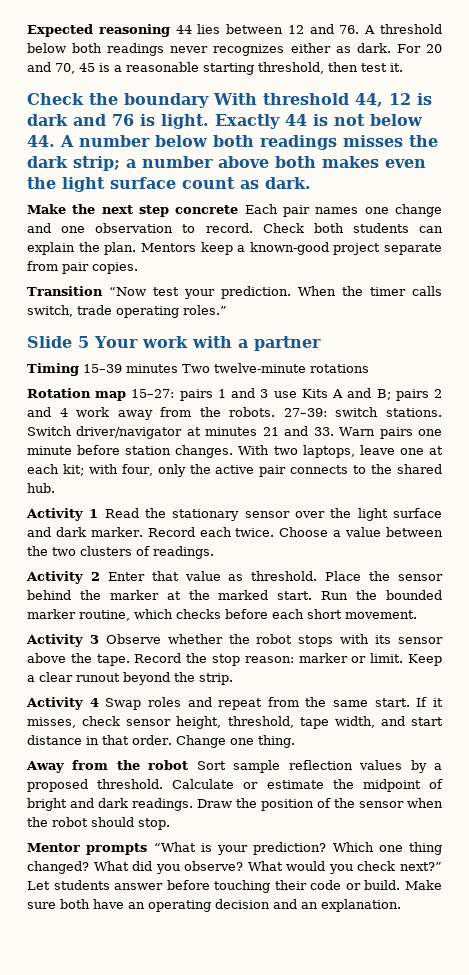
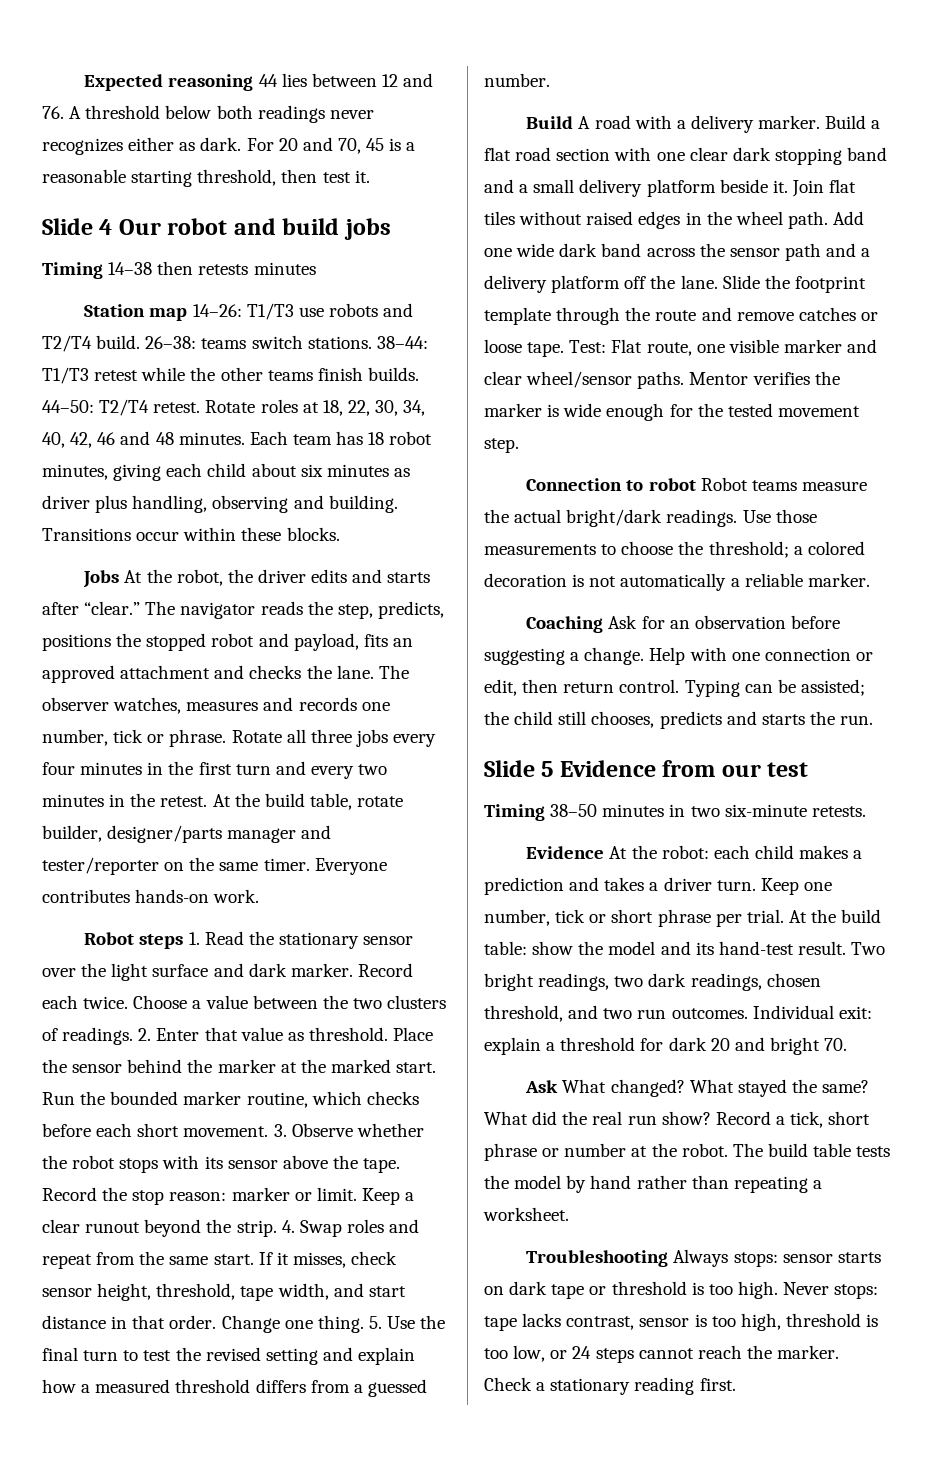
[27,93,432,108] [27,114,423,129] [27,135,438,150] [27,156,426,171] [27,177,311,192] [27,204,442,217] [27,223,443,233] [27,242,442,255] [27,261,138,274] [27,286,442,299] [27,305,227,318] [27,336,321,351] [27,363,369,376] [27,388,442,401] [27,407,442,420] [27,426,442,439] [27,445,443,458] [27,464,443,477] [27,483,55,493] [26,508,99,521] Check the boundary With threshold 44, 12 is dark and 76 is light. Exactly 44 is not below 44. A number below both readings misses the dark strip; a number above both makes even the light surface count as dark. // Make the next step concrete Each pair names one change and one observation to record. Check both students can explain the plan. Mentors keep a known-good project separate from pair copies. // Transition “Now test your prediction. When the timer calls switch, trade operating roles.” // Slide 5 Your work with a partner // Timing 15–39 minutes Two twelve-minute rotations // Rotation map 15–27: pairs 1 and 3 use Kits A and B; pairs 2 and 4 work away from the robots. 27–39: switch stations. Switch driver/navigator at minutes 21 and 33. Warn pairs one minute before station changes. With two laptops, leave one at each kit; with four, only the active pair connects to the shared hub. // Activity 1 -> [42,218,391,240] [42,261,316,279] [84,303,414,321] [42,335,428,352] [42,367,419,384] [42,399,426,416] [42,431,433,448] [42,463,410,481] [42,495,398,513] [42,527,340,541] [83,569,431,588] [42,601,444,619] [42,633,413,651] [42,665,409,683] [42,697,390,714] [42,729,437,747] [42,761,388,779] [42,793,404,810] [42,825,332,843] [42,857,387,875] [42,889,260,903] [84,932,200,949] Slide 4 Our robot and build jobs // Timing 14–38 then retests minutes // Station map 14–26: T1/T3 use robots and T2/T4 build. 26–38: teams switch stations. 38–44: T1/T3 retest while the other teams finish builds. 44–50: T2/T4 retest. Rotate roles at 18, 22, 30, 34, 40, 42, 46 and 48 minutes. Each team has 18 robot minutes, giving each child about six minutes as driver plus handling, observing and building. Transitions occur within these blocks. // Jobs At the robot, the driver edits and starts after “clear.” The navigator reads the step, predicts, positions the stopped robot and payload, fits an approved attachment and checks the lane. The observer watches, measures and records one number, tick or phrase. Rotate all three jobs every four minutes in the first turn and every two minutes in the retest. At the build table, rotate builder, designer/parts manager and tester/reporter on the same timer. Everyone contributes hands-on work. // Robot steps 1.
[26,571,100,584] // Activity 2 -> [138,1028,152,1041] 2.
[26,634,99,647] // Activity 3 -> [273,1124,287,1137] 3.
[26,697,99,710] // Activity 4 -> [281,1220,295,1233] 4.
[26,760,443,773] [27,779,444,792] [27,798,443,811] [27,817,170,830] [27,842,442,855] [27,861,442,874] [27,880,442,893] [27,899,401,912] // Away from the robot Sort sample reflection values by a proposed threshold. Calculate or estimate the midpoint of bright and dark readings. Draw the position of the sensor when the robot should stop. // Mentor prompts “What is your prediction? Which one thing changed? What did you observe? What would you check next?” Let students answer before touching their code or build. Make sure both have an operating decision and an explanation. -> [368,1315,446,1329] [42,1347,416,1365] [42,1379,427,1397] [484,73,550,87] [526,115,881,133] [484,147,888,165] [484,179,857,197] [484,211,865,229] [484,243,871,261] [484,275,866,293] [484,307,878,325] [484,339,878,357] [484,371,840,389] [484,403,860,421] [484,438,519,453] [526,477,867,491] [484,509,817,527] [484,541,865,558] [484,573,870,591] [526,615,840,633] [484,647,873,665] [484,679,865,697] [484,711,874,729] [484,760,809,777] [484,804,866,821] [526,845,863,859] [484,877,832,895] [484,909,882,927] [484,941,886,955] [484,973,821,991] [484,1005,872,1022] [484,1037,848,1055] [525,1079,870,1097] [484,1111,871,1128] [484,1143,891,1161] [484,1175,822,1193] [483,1207,569,1221] [526,1249,881,1267] [484,1281,879,1299] [484,1313,879,1331] [484,1345,840,1363] [484,1377,736,1395] 5. Use the final turn to test the revised setting and explain how a measured threshold differs from a guessed number. // Build A road with a delivery marker. Build a flat road section with one clear dark stopping band and a small delivery platform beside it. Join flat tiles without raised edges in the wheel path. Add one wide dark band across the sensor path and a delivery platform off the lane. Slide the footprint template through the route and remove catches or loose tape. Test: Flat route, one visible marker and clear wheel/sensor paths. Mentor verifies the marker is wide enough for the tested movement step. // Connection to robot Robot teams measure the actual bright/dark readings. Use those measurements to choose the threshold; a colored decoration is not automatically a reliable marker. // Coaching Ask for an observation before suggesting a change. Help with one connection or edit, then return control. Typing can be assisted; the child still chooses, predicts and starts the run. // Slide 5 Evidence from our test // Timing 38–50 minutes in two six-minute retests. // Evidence At the robot: each child makes a prediction and takes a driver turn. Keep one number, tick or short phrase per trial. At the build table: show the model and its hand-test result. Two bright readings, two dark readings, chosen threshold, and two run outcomes. Individual exit: explain a threshold for dark 20 and bright 70. // Ask What changed? What stayed the same? What did the real run show? Record a tick, short phrase or number at the robot. The build table tests the model by hand rather than repeating a worksheet. // Troubleshooting Always stops: sensor starts on dark tape or threshold is too high. Never stops: tape lacks contrast, sensor is too high, threshold is too low, or 24 steps cannot reach the marker. Check a stationary reading first.

